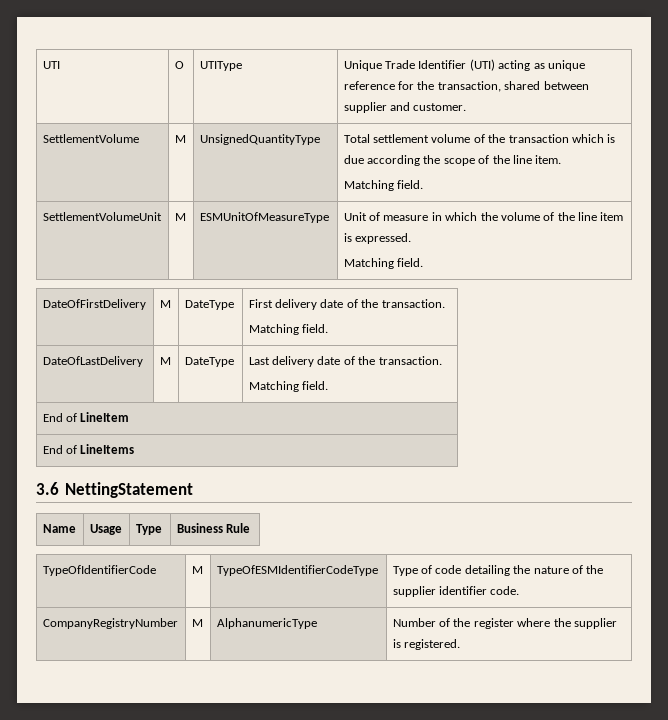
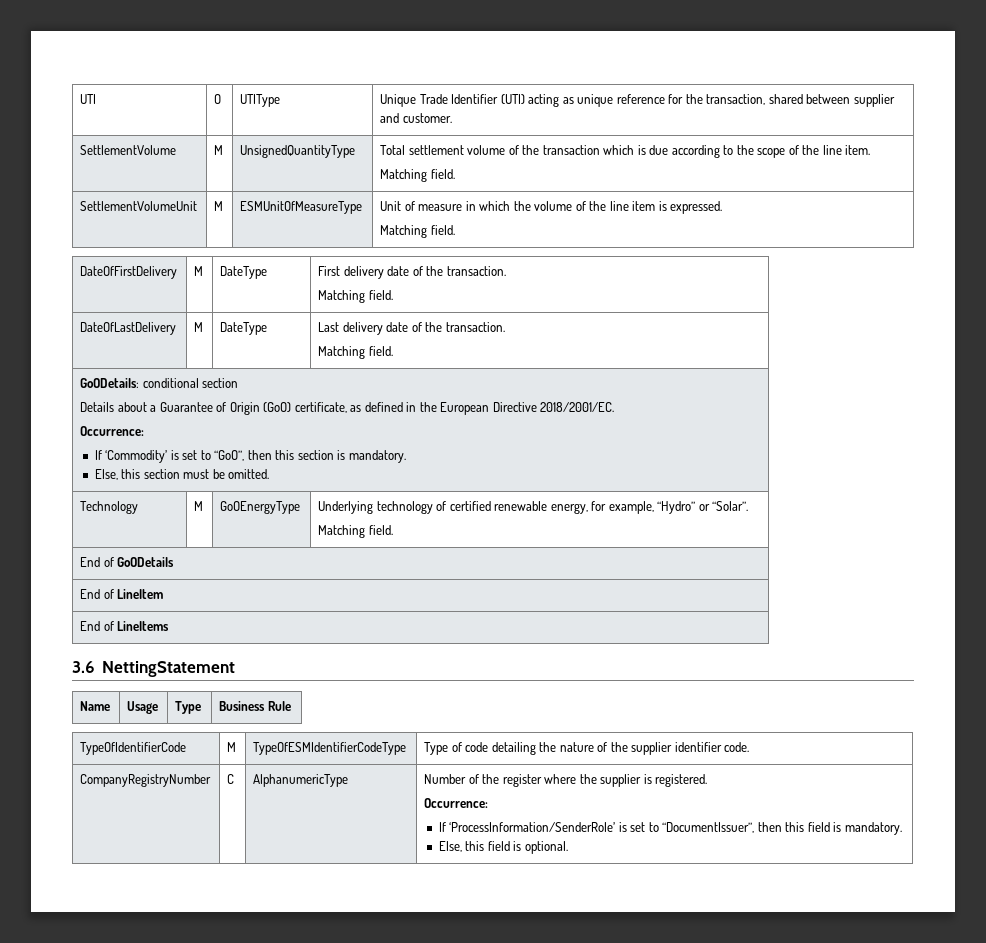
(421, 160) none -> [723,145,734,155] to
(329, 385) none -> [80,378,239,388] [80,402,615,415] [80,426,145,436] [94,450,406,463] [94,469,270,480] [80,501,139,514] [194,501,204,511] [220,501,301,514] [318,501,749,514] [318,525,393,538] [80,557,175,567] // GoODetails: conditional section // Details about a Guarantee of Origin (GoO) certificate, as defined in the European Directive 2018/2001/EC. // Occurrence: // If ‘Commodity’ is set to “GoO”, then this section is mandatory. // Else, this section must be omitted. // Technology | M | GoOEnergyType | Underlying technology of certified renewable energy, for example, “Hydro” or “Solar”. // Matching field. // End of GoODetails
[191,619,203,627] M -> [227,774,235,784] C
(461, 644) none -> [424,798,489,808] [438,822,902,835] [438,841,568,854] // Occurrence: // If ‘ProcessInformation/SenderRole’ is set to “DocumentIssuer”, then this field is mandatory. // Else, this field is optional.

